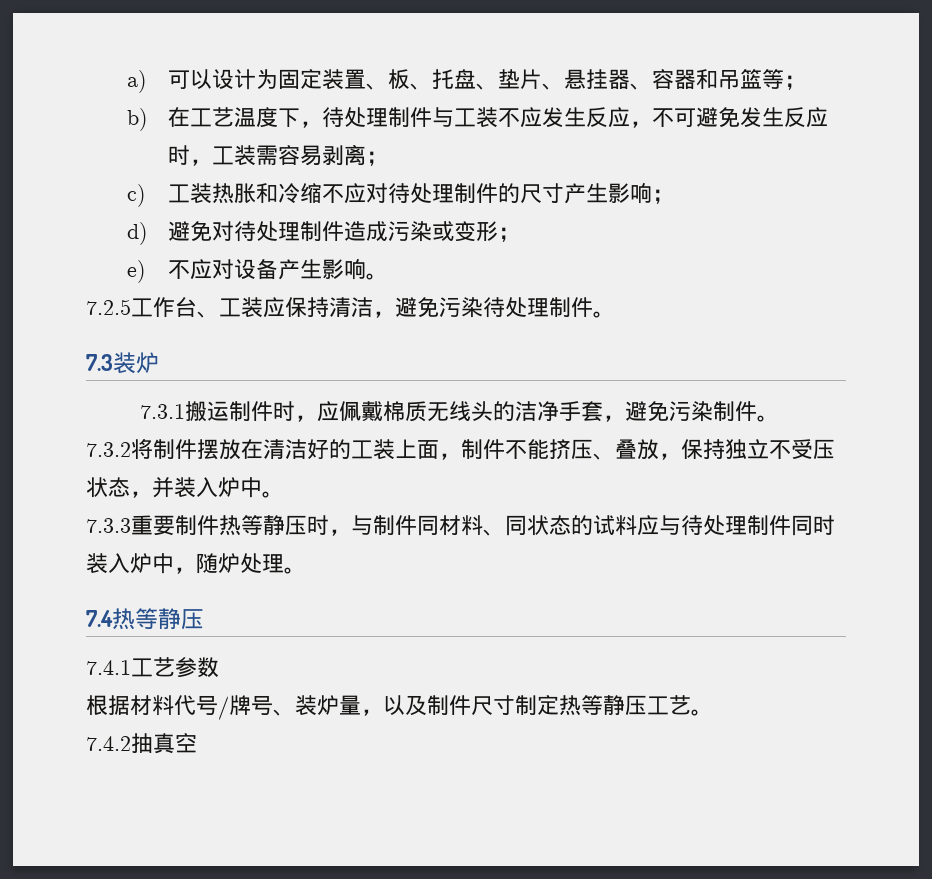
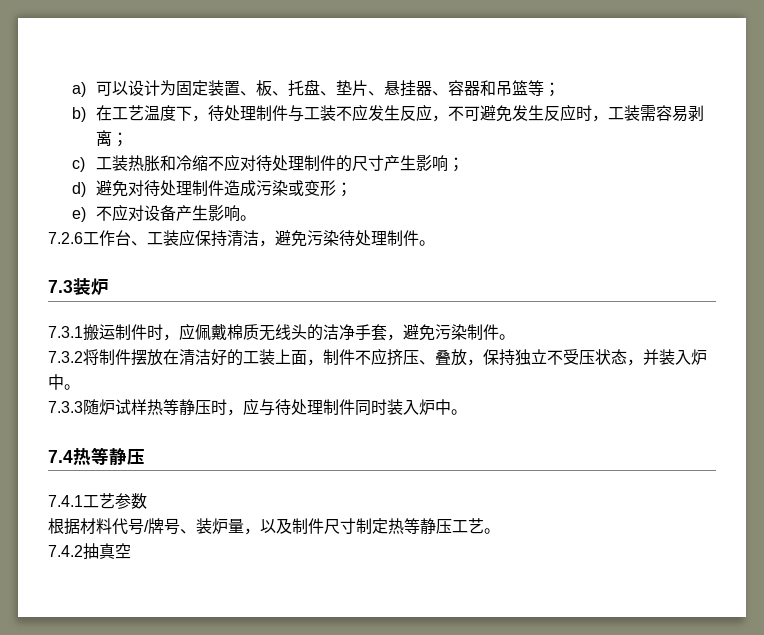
[86,299,131,315] 7.2.5 -> [48,232,83,244] 7.2.6
[527,439,549,459] 能 -> [371,348,387,365] 应
[131,515,219,536] 重要制件 -> [83,399,147,415] 随炉试样
[351,515,637,536] 与制件同材料、同状态的试料 -> (243, 412) none
[174,553,284,574] ，随炉处理 -> (451, 407) none

